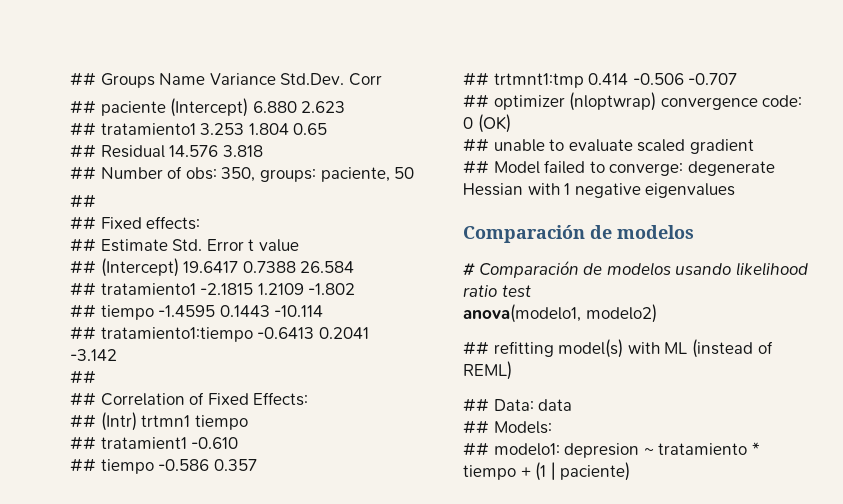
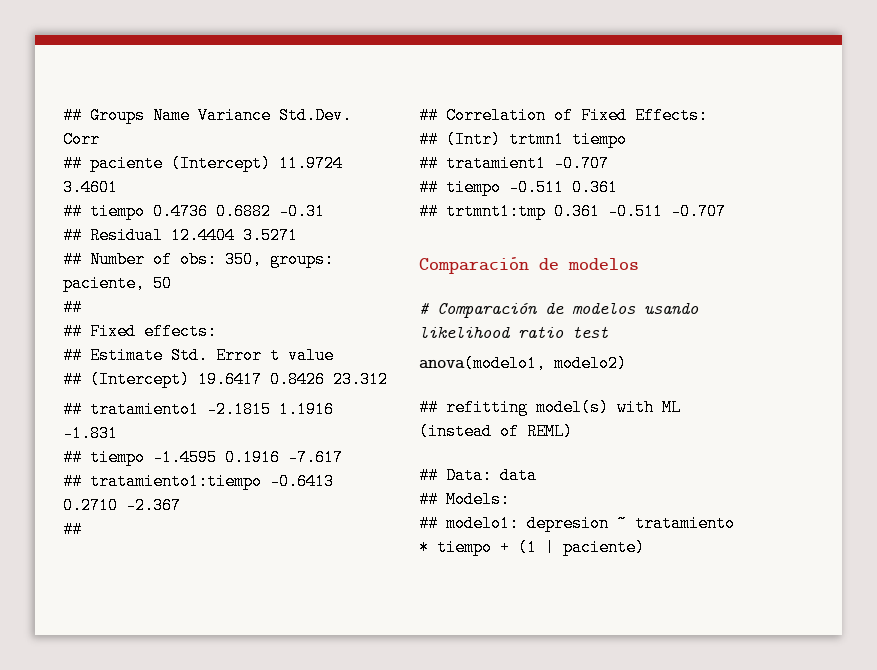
[252,101,346,113] [70,122,328,136] 6.880 2.623 // ## tratamiento1 3.253 1.804 0.65 -> [279,155,343,172] [63,179,118,196] [63,203,325,220] 11.9724 3.4601 // ## tiempo 0.4736 0.6882 -0.31
[169,145,263,157] 14.576 3.818 -> [171,227,298,244] 12.4404 3.5271
[242,261,355,273] 0.7388 26.584 -> [270,371,388,388] 0.8426 23.312
[257,283,356,295] 1.2109 -1.802 -> [279,401,334,418] [63,425,118,442] 1.1916 -1.831
[219,305,324,317] 0.1443 -10.114 -> [225,449,343,466] 0.1916 -7.617
[318,327,369,339] [70,349,117,361] 0.2041 -3.142 -> [63,497,181,514] 0.2710 -2.367
[191,437,239,449] [70,458,257,474] -0.610 // ## tiempo -0.586 0.357 -> [554,155,609,172] [419,179,618,196] -0.707 // ## tiempo -0.511 0.361
[588,73,738,85] [463,92,803,111] [463,114,511,133] [463,138,754,154] [463,160,775,176] [463,183,736,198] 0.414 -0.506 -0.707 // ## optimizer (nloptwrap) convergence code: 0 (OK) // ## unable to evaluate scaled gradient // ## Model failed to converge: degenerate Hessian with 1 negative eigenvalues -> [554,203,726,220] 0.361 -0.511 -0.707

